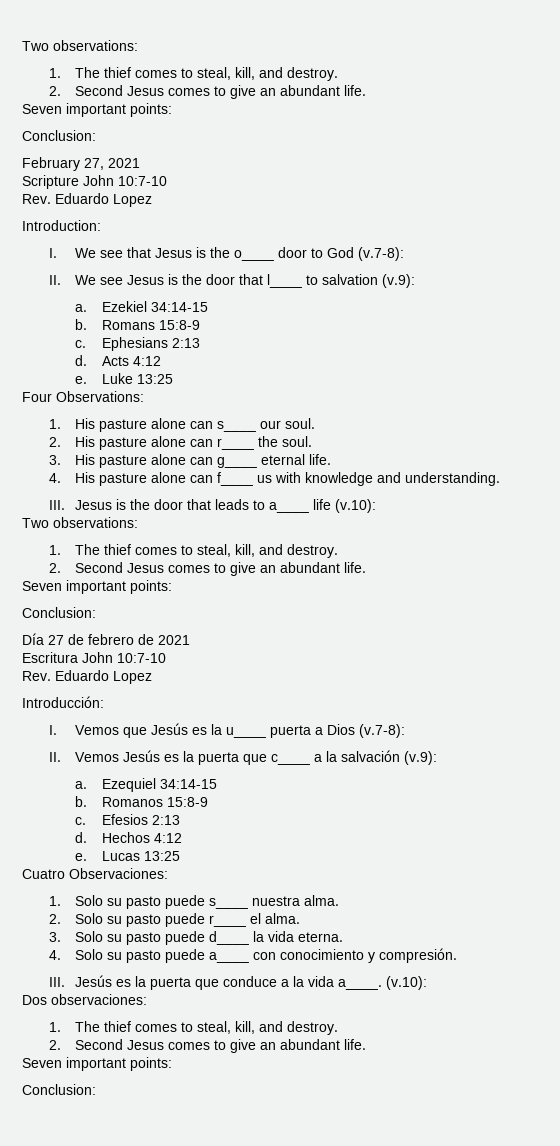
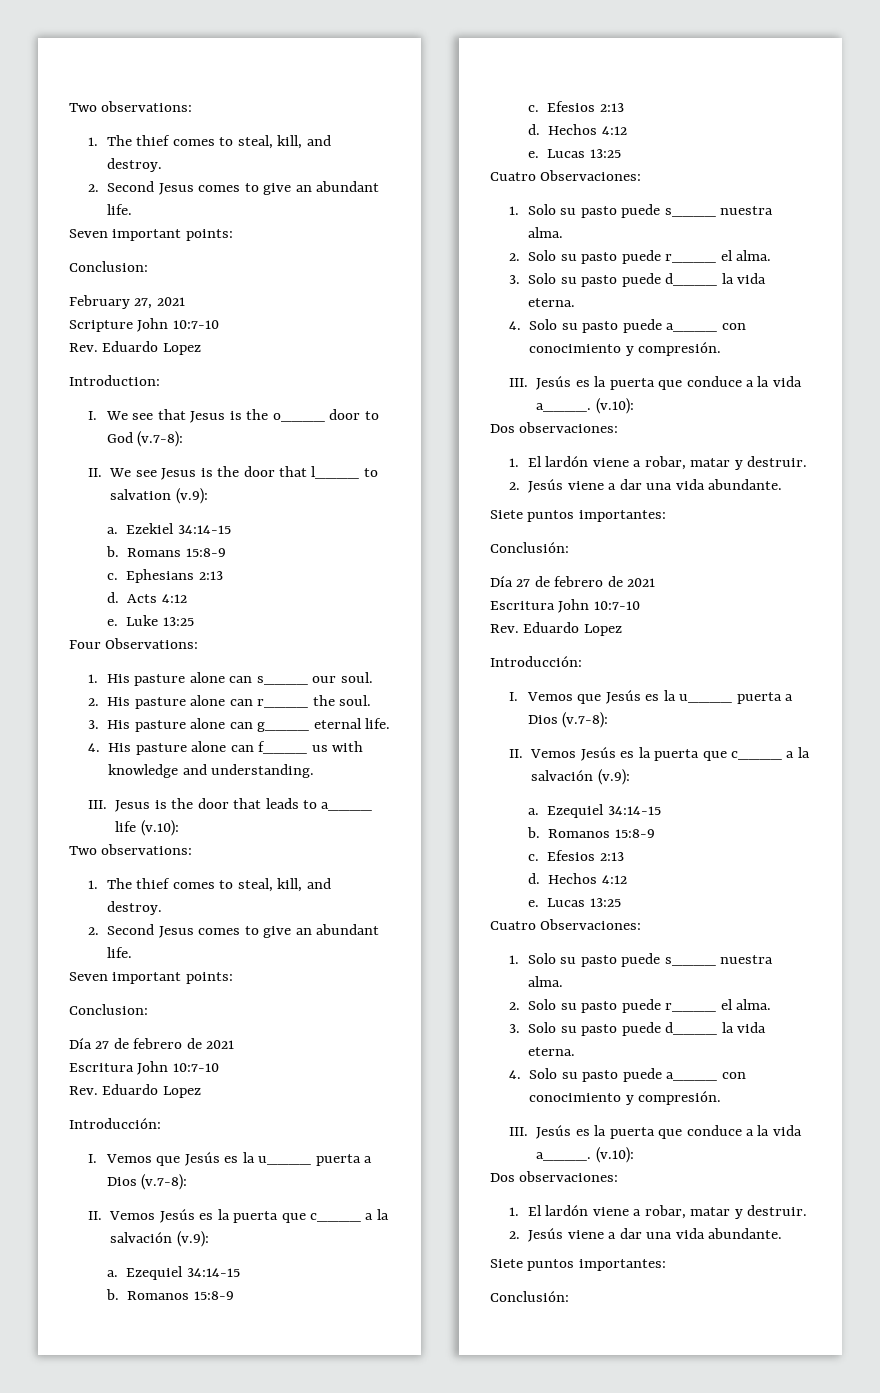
[75,1021,339,1035] [48,1039,367,1053] [22,1057,172,1071] [22,1084,96,1095] The thief comes to steal, kill, and destroy. // 2. Second Jesus comes to give an abundant life. // Seven important points: // Conclusion: -> [527,456,808,470] [508,479,782,493] [490,510,666,522] [490,542,569,553] [490,576,656,587] [490,599,640,613] [490,622,622,636] [490,656,582,667] [508,690,794,704] [527,712,609,728] [508,747,810,761] [531,769,630,785] [527,804,661,818] [526,827,655,838] [527,850,624,861] [527,873,627,884] [527,898,621,907] [490,919,642,930] [508,953,774,967] [527,976,563,987] [508,999,771,1013] [508,1022,766,1036] [528,1047,576,1056] [508,1068,746,1082] [529,1091,722,1105] [508,1125,802,1139] [536,1147,634,1163] [490,1171,619,1182] [508,1205,808,1219] [508,1228,782,1242] [490,1259,666,1271] [490,1291,569,1302] El lardón viene a robar, matar y destruir. // 2. Jesús viene a dar una vida abundante. // Siete puntos importantes: // Conclusión: // Día 27 de febrero de 2021 // Escritura John 10:7-10 // Rev. Eduardo Lopez // Introducción: // I. Vemos que Jesús es la u____ puerta a Dios (v.7-8): // II. Vemos Jesús es la puerta que c____ a la salvación (v.9): // a. Ezequiel 34:14-15 // b. Romanos 15:8-9 // c. Efesios 2:13 // d. Hechos 4:12 // e. Lucas 13:25 // Cuatro Observaciones: // 1. Solo su pasto puede s____ nuestra alma. // 2. Solo su pasto puede r____ el alma. // 3. Solo su pasto puede d____ la vida eterna. // 4. Solo su pasto puede a____ con conocimiento y compresión. // III. Jesús es la puerta que conduce a la vida a____. (v.10): // Dos observaciones: // 1. El lardón viene a robar, matar y destruir. // 2. Jesús viene a dar una vida abundante. // Siete puntos importantes: // Conclusión:

